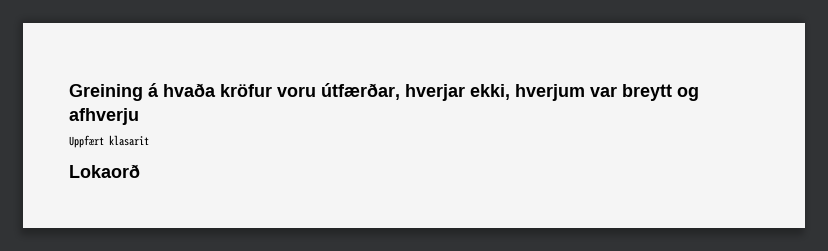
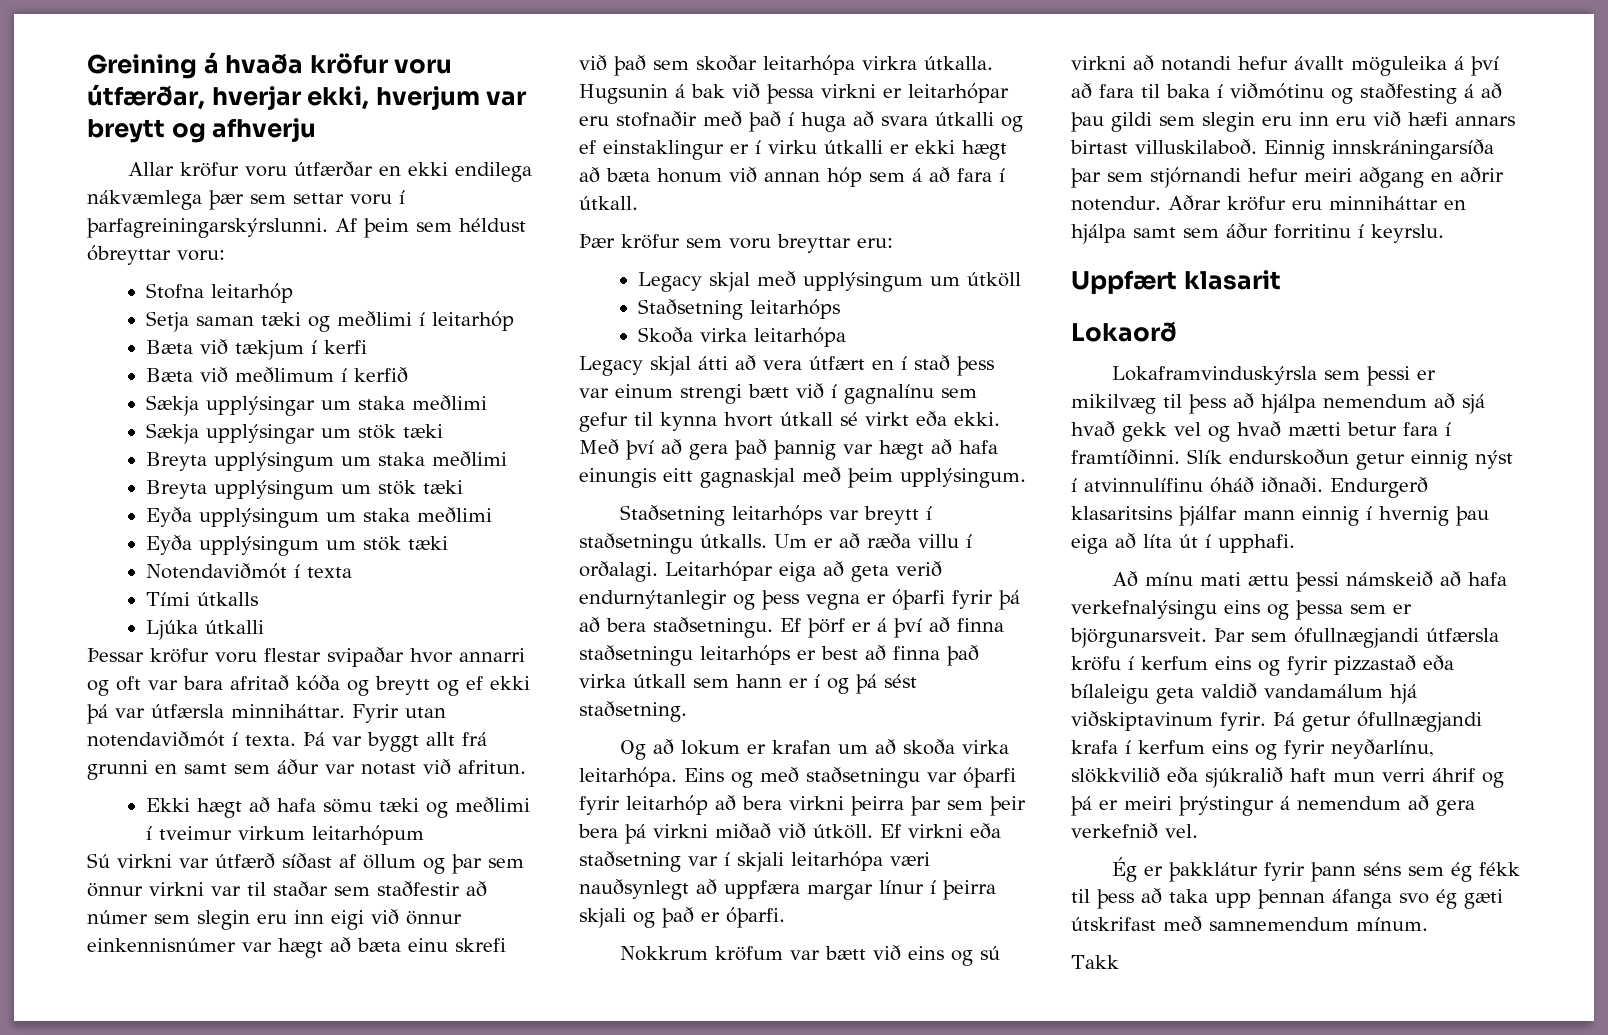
[69,135,149,148] [69,164,140,178] Uppfært klasarit // Lokaorð -> [128,161,533,182] [87,190,405,210] [87,218,526,238] [87,245,225,265] [146,283,294,303] [146,311,515,332] [146,339,368,360] [146,367,409,383] [146,395,488,416] [146,423,444,444] [146,451,508,472] [146,480,464,500] [146,507,493,528] [146,535,449,556] [146,563,353,579] [146,592,259,606] [146,620,265,640] [87,647,525,667] [87,675,530,696] [87,704,446,724] [87,731,487,752] [87,759,526,780] [146,797,531,818] [146,825,425,845] [87,853,524,874] [87,881,487,897] [87,909,462,930] [87,937,506,958] [579,55,993,76] [579,83,1009,104] [579,111,1023,132] [579,140,1007,160] [579,167,1005,187] [579,196,638,210] [579,234,893,253] [638,271,1022,292] [638,299,841,320] [638,327,847,347] [579,355,994,376] [579,383,977,404] [579,411,1000,432] [579,439,998,460] [579,467,1026,488] [620,505,933,526] [579,533,972,554] [579,561,942,582] [579,589,1020,610] [579,617,1004,638] [579,645,979,666] [579,674,917,694] [579,701,687,722] [620,739,1010,760] [579,767,1016,788] [579,795,1026,816] [578,823,1001,844] [579,851,930,872] [579,879,996,900] [579,907,785,928] [620,945,1001,966] [1071,55,1499,76] [1071,83,1502,104] [1071,111,1515,132] [1070,139,1494,160] [1071,167,1504,188] [1071,195,1466,211] [1071,223,1444,244] [1071,270,1281,294] [1071,321,1177,342] [1112,366,1437,386] [1071,393,1485,414] [1071,421,1451,442] [1071,449,1513,470] [1071,477,1428,498] [1071,506,1489,526] [1071,533,1295,554] [1112,571,1508,592] [1071,600,1412,620] [1070,627,1499,648] [1071,655,1454,676] [1070,683,1417,704] [1071,711,1482,732] [1071,739,1434,760] [1071,767,1504,788] [1071,795,1475,816] [1071,823,1198,839] [1112,857,1521,882] [1071,888,1503,909] [1071,916,1428,932] [1071,955,1119,969] Allar kröfur voru útfærðar en ekki endilega nákvæmlega þær sem settar voru í þarfagreiningarskýrslunni. Af þeim sem héldust óbreyttar voru: // Stofna leitarhóp // Setja saman tæki og meðlimi í leitarhóp // Bæta við tækjum í kerfi // Bæta við meðlimum í kerfið // Sækja upplýsingar um staka meðlimi // Sækja upplýsingar um stök tæki // Breyta upplýsingum um staka meðlimi // Breyta upplýsingum um stök tæki // Eyða upplýsingum um staka meðlimi // Eyða upplýsingum um stök tæki // Notendaviðmót í texta // Tími útkalls // Ljúka útkalli // Þessar kröfur voru flestar svipaðar hvor annarri og oft var bara afritað kóða og breytt og ef ekki þá var útfærsla minniháttar. Fyrir utan notendaviðmót í texta. Þá var byggt allt frá grunni en samt sem áður var notast við afritun. // Ekki hægt að hafa sömu tæki og meðlimi í tveimur virkum leitarhópum // Sú virkni var útfærð síðast af öllum og þar sem önnur virkni var til staðar sem staðfestir að númer sem slegin eru inn eigi við önnur einkennisnúmer var hægt að bæta einu skrefi við það sem skoðar leitarhópa virkra útkalla. Hugsunin á bak við þessa virkni er leitarhópar eru stofnaðir með það í huga að svara útkalli og ef einstaklingur er í virku útkalli er ekki hægt að bæta honum við annan hóp sem á að fara í útkall. // Þær kröfur sem voru breyttar eru: // Legacy skjal með upplýsingum um útköll // Staðsetning leitarhóps // Skoða virka leitarhópa // Legacy skjal átti að vera útfært en í stað þess var einum strengi bætt við í gagnalínu sem gefur til kynna hvort útkall sé virkt eða ekki. Með því að gera það þannig var hægt að hafa einungis eitt gagnaskjal með þeim upplýsingum. // Staðsetning leitarhóps var breytt í staðsetningu útkalls. Um er að ræða villu í orðalagi. Leitarhópar eiga að geta verið endurnýtanlegir og þess vegna er óþarfi fyrir þá að bera staðsetningu. Ef þörf er á því að finna staðsetningu leitarhóps er best að finna það virka útkall sem hann er í og þá sést staðsetning. // Og að lokum er krafan um að skoða virka leitarhópa. Eins og með staðsetningu var óþarfi fyrir leitarhóp að bera virkni þeirra þar sem þeir bera þá virkni miðað við útköll. Ef virkni eða staðsetning var í skjali leitarhópa væri nauðsynlegt að uppfæra margar línur í þeirra skjali og það er óþarfi. // Nokkrum kröfum var bætt við eins og sú virkni að notandi hefur ávallt möguleika á því að fara til baka í viðmótinu og staðfesting á að þau gildi sem slegin eru inn eru við hæfi annars birtast villuskilaboð. Einnig innskráningarsíða þar sem stjórnandi hefur meiri aðgang en aðrir notendur. Aðrar kröfur eru minniháttar en hjálpa samt sem áður forritinu í keyrslu. // Uppfært klasarit // Lokaorð // Lokaframvinduskýrsla sem þessi er mikilvæg til þess að hjálpa nemendum að sjá hvað gekk vel og hvað mætti betur fara í framtíðinni. Slík endurskoðun getur einnig nýst í atvinnulífinu óháð iðnaði. Endurgerð klasaritsins þjálfar mann einnig í hvernig þau eiga að líta út í upphafi. // Að mínu mati ættu þessi námskeið að hafa verkefnalýsingu eins og þessa sem er björgunarsveit. Þar sem ófullnægjandi útfærsla kröfu í kerfum eins og fyrir pizzastað eða bílaleigu geta valdið vandamálum hjá viðskiptavinum fyrir. Þá getur ófullnægjandi krafa í kerfum eins og fyrir neyðarlínu, slökkvilið eða sjúkralið haft mun verri áhrif og þá er meiri þrýstingur á nemendum að gera verkefnið vel. // Ég er þakklátur fyrir þann séns sem ég fékk til þess að taka upp þennan áfanga svo ég gæti útskrifast með samnemendum mínum. // Takk

